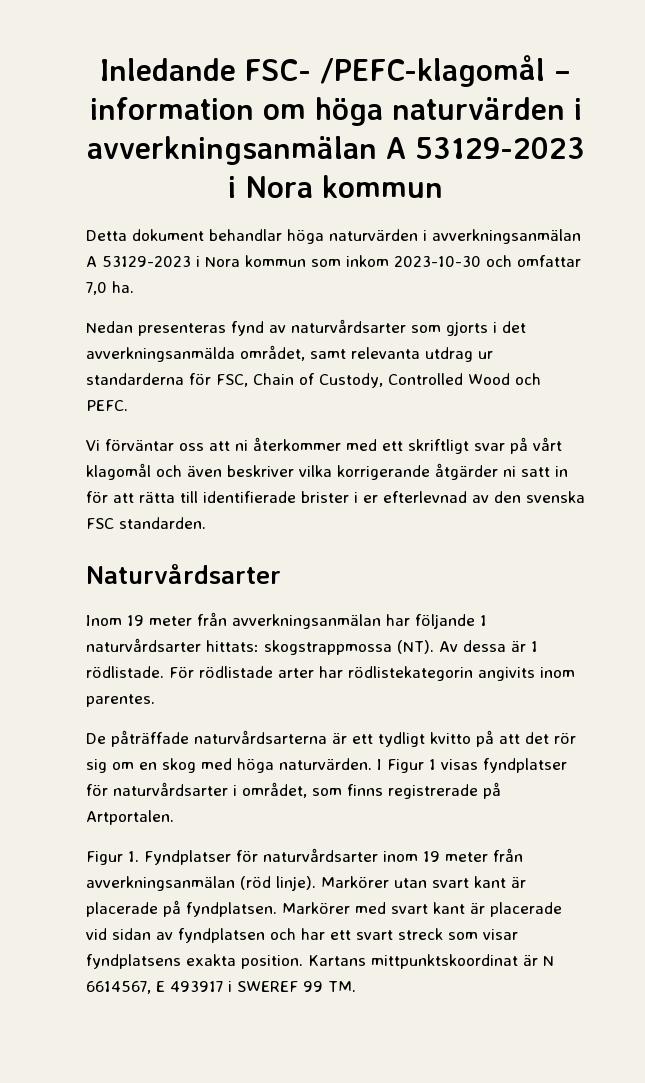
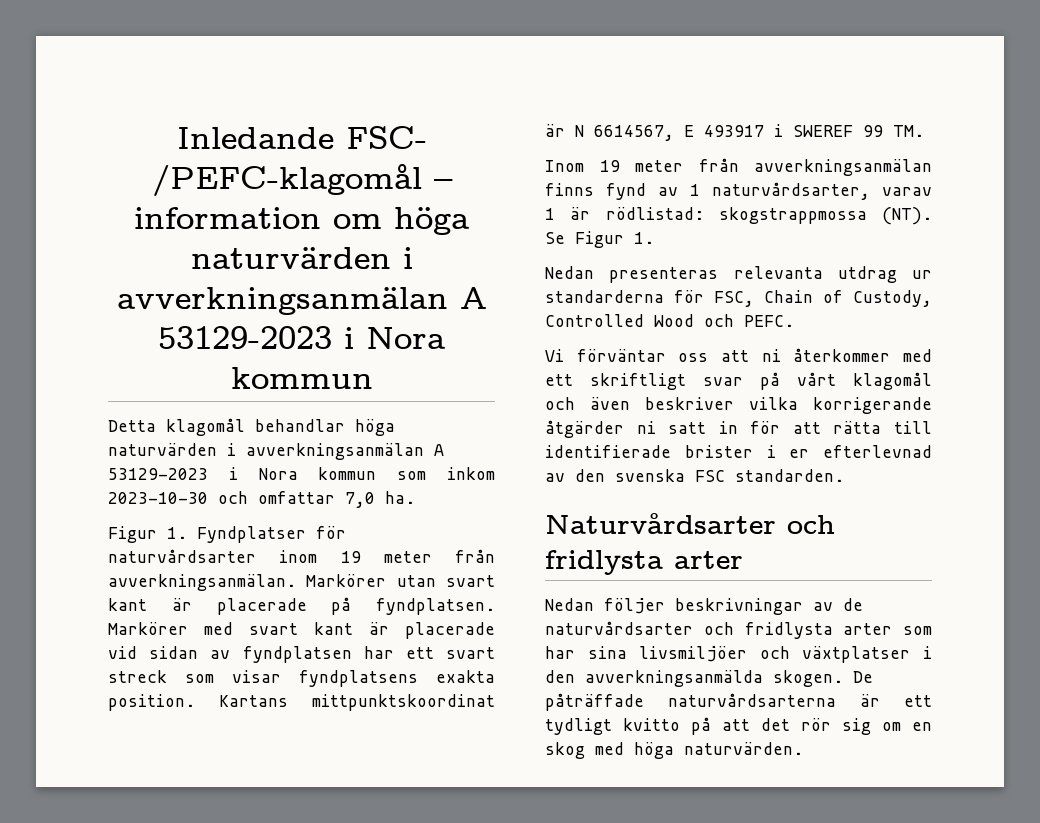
[132,229,204,241] dokument -> [166,418,245,436] klagomål
[86,319,526,336] [86,345,346,362] Nedan presenteras fynd av naturvårdsarter som gjorts i det avverkningsanmälda området, samt -> [108,526,346,543] [108,549,495,563] [108,574,495,591] [108,597,495,615] [108,622,495,639] [108,646,495,663] [108,670,495,687] [108,694,495,711] [545,124,924,141] [545,158,932,176] [545,182,932,200] [545,207,932,225] [545,231,654,248] [545,266,719,283] Figur 1. Fyndplatser för naturvårdsarter inom 19 meter från avverkningsanmälan. Markörer utan svart kant är placerade på fyndplatsen. Markörer med svart kant är placerade vid sidan av fyndplatsen har ett svart streck som visar fyndplatsens exakta position. Kartans mittpunktskoordinat är N 6614567, E 493917 i SWEREF 99 TM. // Inom 19 meter från avverkningsanmälan finns fynd av 1 naturvårdsarter, varav 1 är rödlistad: skogstrappmossa (NT). Se Figur 1. // Nedan presenteras
[86,612,487,629] [86,638,538,655] [86,666,575,681] [86,694,155,707] // Inom 19 meter från avverkningsanmälan har följande 1 naturvårdsarter hittats: skogstrappmossa (NT). Av dessa är 1 rödlistade. För rödlistade arter har rödlistekategorin angivits inom parentes. // -> [787,515,835,534] [545,550,743,575] [545,598,863,615] [545,621,932,639] [545,646,932,663] [545,670,843,687] och fridlysta arter // Nedan följer beskrivningar av de naturvårdsarter och fridlysta arter som har sina livsmiljöer och växtplatser i den avverkningsanmälda skogen.
[377,758,567,773] [86,782,501,799] [86,810,174,825] [86,848,523,865] [86,876,526,891] [86,900,562,917] [86,928,518,943] [86,954,554,969] [86,981,356,994] I Figur 1 visas fyndplatser för naturvårdsarter i området, som finns registrerade på Artportalen. // Figur 1. Fyndplatser för naturvårdsarter inom 19 meter från avverkningsanmälan (röd linje). Markörer utan svart kant är placerade på fyndplatsen. Markörer med svart kant är placerade vid sidan av fyndplatsen och har ett svart streck som visar fyndplatsens exakta position. Kartans mittpunktskoordinat är N 6614567, E 493917 i SWEREF 99 TM. -> (803, 748) none

